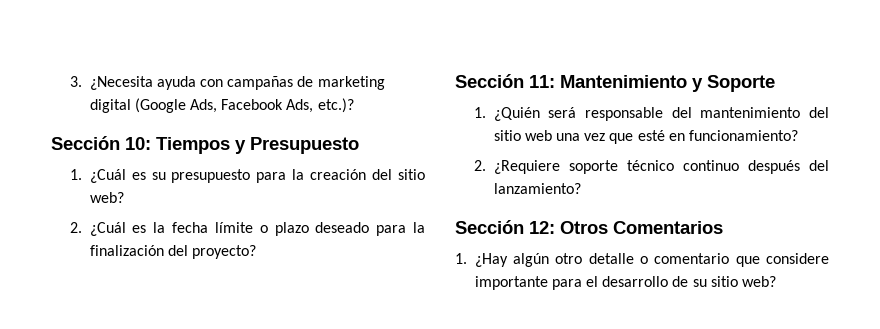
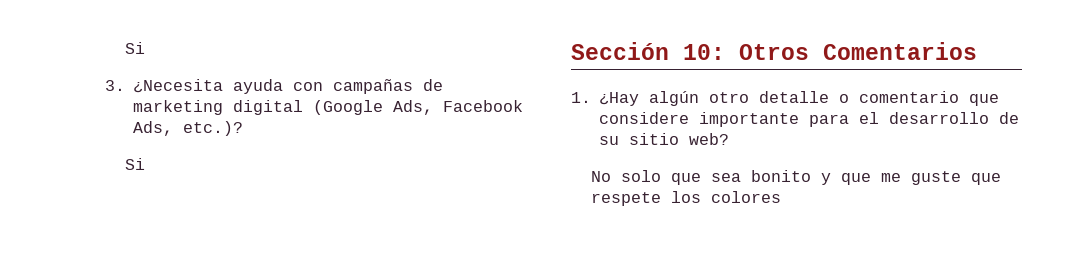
(69, 81) none -> [125,42,146,54] Si //
(354, 105) none -> [125,158,146,170] // Si
[156,137,359,154] [69,169,425,183] [89,192,124,203] [69,222,425,236] [89,245,257,259] [455,74,775,92] [473,107,829,121] [493,130,798,144] [473,160,829,174] [493,183,581,194] [455,220,555,234] Tiempos y Presupuesto // 1. ¿Cuál es su presupuesto para la creación del sitio web? // 2. ¿Cuál es la fecha límite o plazo deseado para la finalización del proyecto? // Sección 11: Mantenimiento y Soporte // 1. ¿Quién será responsable del mantenimiento del sitio web una vez que esté en funcionamiento? // 2. ¿Requiere soporte técnico continuo después del lanzamiento? // Sección 12: -> (725, 52) none
(777, 281) none -> [591,170,1002,185] [591,191,782,206] // No solo que sea bonito y que me guste que respete los colores

